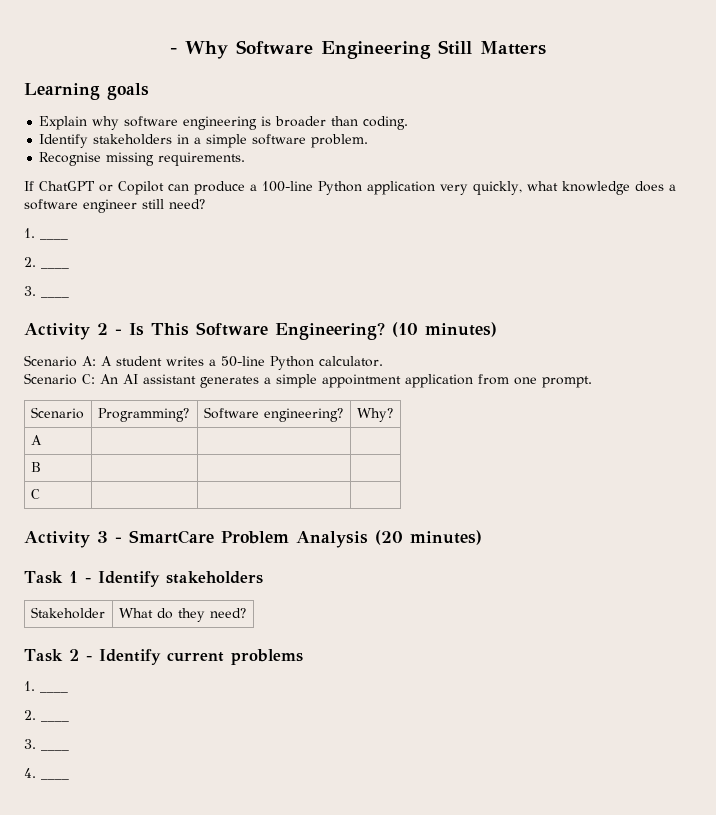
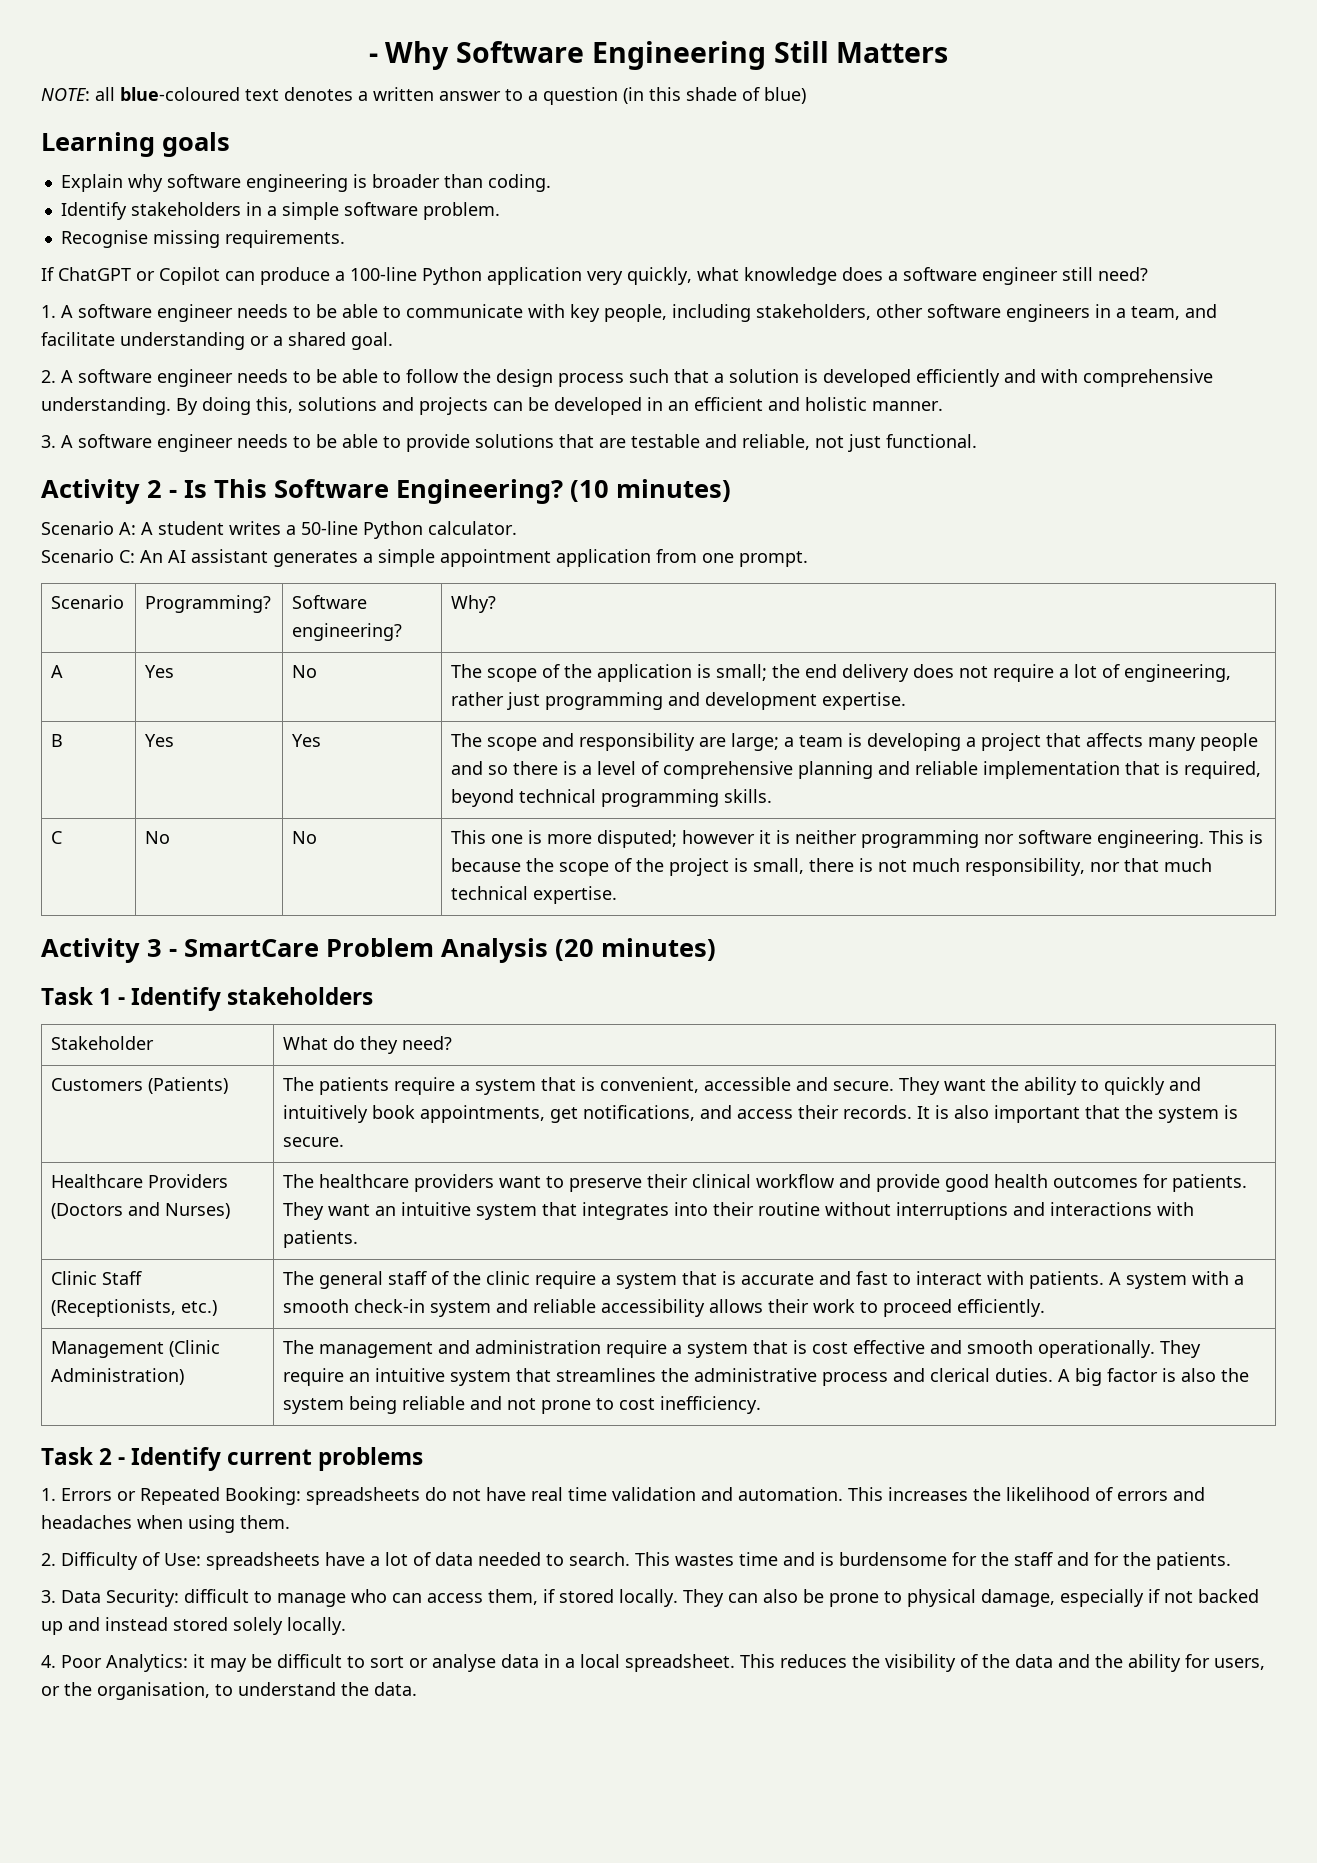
(546, 48) none -> [41,87,806,105] // NOTE: all blue-coloured text denotes a written answer to a question (in this shade of blue)
[40,238,68,240] [24,257,36,267] [41,267,69,269] [24,286,36,296] [41,296,69,298] ____ // 2. ____ // 3. ____ -> [61,304,1217,322] [41,332,393,350] [41,369,1213,387] [41,397,943,415] [41,434,977,452] A software engineer needs to be able to communicate with key people, including stakeholders, other software engineers in a team, and facilitate understanding or a shared goal. // 2. A software engineer needs to be able to follow the design process such that a solution is developed efficiently and with comprehensive understanding. By doing this, solutions and projects can be developed in an efficient and holistic manner. // 3. A software engineer needs to be able to provide solutions that are testable and reliable, not just functional.
[30,462,41,472] [30,489,40,499] | | // B | | | // C | | | -> [145,665,175,678] [292,665,318,678] [451,664,1232,682] [451,692,907,710] [51,734,64,747] [145,734,175,747] [292,734,322,747] [451,733,1259,751] [451,761,1262,779] [451,789,773,807] [51,831,63,844] [145,831,171,844] [292,831,318,844] [451,830,1264,848] [451,858,1213,876] [451,886,618,904] Yes | No | The scope of the application is small; the end delivery does not require a lot of engineering, rather just programming and development expertise. // B | Yes | Yes | The scope and responsibility are large; a team is developing a project that affects many people and so there is a level of comprehensive planning and reliable implementation that is required, beyond technical programming skills. // C | No | No | This one is more disputed; however it is neither programming nor software engineering. This is because the scope of the project is small, there is not much responsibility, nor that much technical expertise.
(246, 613) none -> [51,1077,229,1094] [283,1077,1202,1095] [283,1105,1239,1123] [283,1137,345,1147] [51,1174,229,1188] [51,1202,231,1219] [283,1174,1248,1192] [283,1202,1195,1220] [283,1230,359,1248] [51,1271,143,1285] [51,1299,218,1317] [283,1271,1245,1289] [283,1299,1046,1317] [51,1340,221,1358] [51,1368,185,1385] [283,1340,1202,1358] [283,1368,1250,1386] [283,1396,762,1414] // Customers (Patients) | The patients require a system that is convenient, accessible and secure. They want the ability to quickly and intuitively book appointments, get notifications, and access their records. It is also important that the system is secure. // Healthcare Providers (Doctors and Nurses) | The healthcare providers want to preserve their clinical workflow and provide good health outcomes for patients. They want an intuitive system that integrates into their routine without interruptions and interactions with patients. // Clinic Staff (Receptionists, etc.) | The general staff of the clinic require a system that is accurate and fast to interact with patients. A system with a smooth check-in system and reliable accessibility allows their work to proceed efficiently. // Management (Clinic Administration) | The management and administration require a system that is cost effective and smooth operationally. They require an intuitive system that streamlines the administrative process and clerical duties. A big factor is also the system being reliable and not prone to cost inefficiency.
[40,691,68,693] [24,710,36,720] [41,720,69,722] [24,739,36,749] [41,749,69,751] [24,768,36,778] [41,778,69,780] ____ // 2. ____ // 3. ____ // 4. ____ -> [61,1487,1205,1505] [41,1515,290,1533] [41,1552,1231,1570] [41,1589,1259,1607] [41,1617,346,1635] [41,1654,1265,1672] [41,1682,417,1700] Errors or Repeated Booking: spreadsheets do not have real time validation and automation. This increases the likelihood of errors and headaches when using them. // 2. Difficulty of Use: spreadsheets have a lot of data needed to search. This wastes time and is burdensome for the staff and for the patients. // 3. Data Security: difficult to manage who can access them, if stored locally. They can also be prone to physical damage, especially if not backed up and instead stored solely locally. // 4. Poor Analytics: it may be difficult to sort or analyse data in a local spreadsheet. This reduces the visibility of the data and the ability for users, or the organisation, to understand the data.

